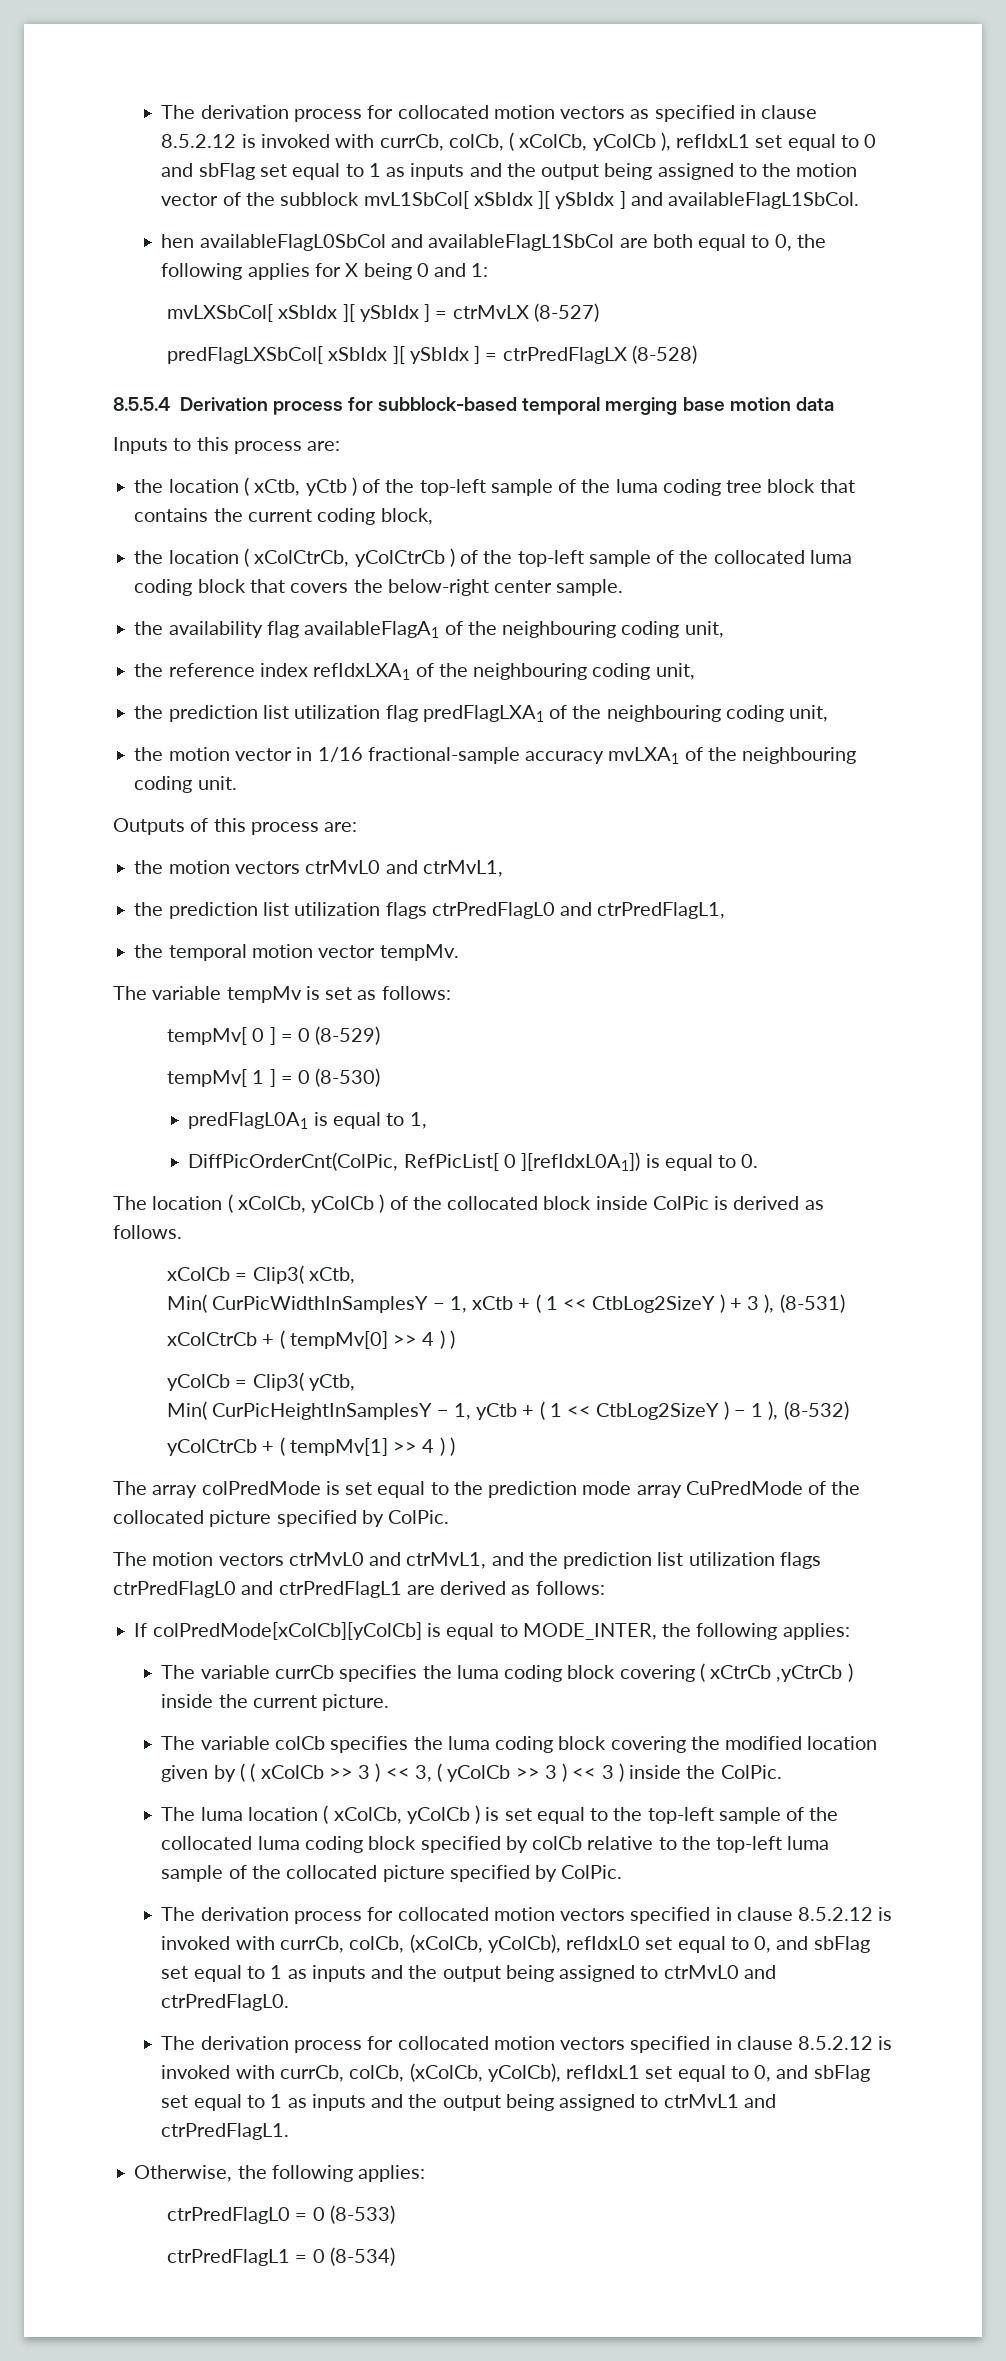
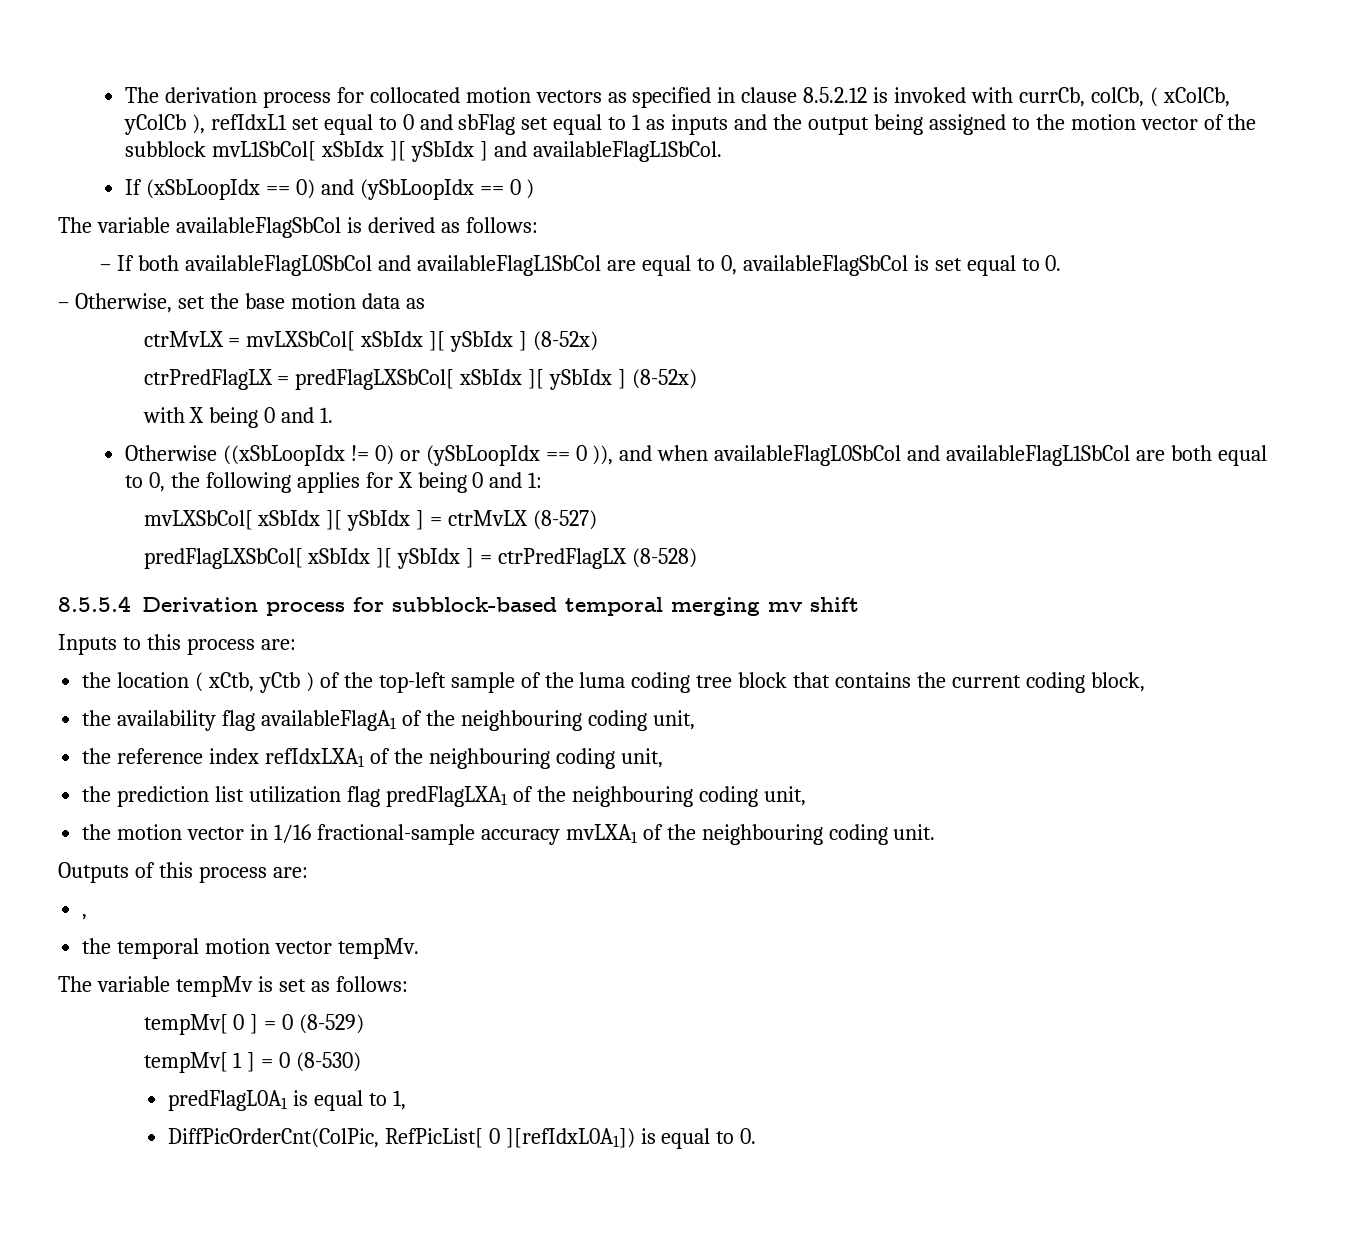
[161,234,195,248] hen -> [124,179,535,200] [58,217,538,238] [100,255,1062,276] [58,293,425,313] [143,331,599,352] [143,369,698,390] [142,407,334,428] [124,445,709,466] If (xSbLoopIdx == 0) and (ySbLoopIdx == 0 ) // The variable availableFlagSbCol is derived as follows: // – If both availableFlagL0SbCol and availableFlagL1SbCol are equal to 0, availableFlagSbCol is set equal to 0. // – Otherwise, set the base motion data as // ctrMvLX = mvLXSbCol[ xSbIdx ][ ySbIdx ] (8-52x) // ctrPredFlagLX = predFlagLXSbCol[ xSbIdx ][ ySbIdx ] (8-52x) // with X being 0 and 1. // Otherwise ((xSbLoopIdx != 0) or (ySbLoopIdx == 0 )), and when
[682,397,834,411] base motion data -> [768,597,859,612] mv shift
[134,548,852,567] [134,579,624,596] // the location ( xColCtrCb, yColCtrCb ) of the top-left sample of the collocated luma coding block that covers the below-right center sample. -> (1145, 682) none
[134,860,503,877] [134,902,726,919] the motion vectors ctrMvL0 and ctrMvL1, // the prediction list utilization flags ctrPredFlagL0 and ctrPredFlagL1, -> [82,914,88,920] ,
[113,1194,824,1213] [113,1225,182,1239] [166,1265,355,1284] [166,1294,845,1313] [166,1330,455,1349] [166,1372,355,1391] [166,1401,849,1420] [166,1437,455,1456] [113,1481,861,1498] [113,1510,450,1527] [113,1552,821,1569] [113,1581,605,1598] [134,1622,850,1640] [161,1663,853,1682] [161,1694,390,1711] [161,1736,878,1753] [161,1763,782,1782] [161,1805,839,1824] [161,1836,830,1853] [161,1865,623,1882] [161,1907,893,1924] [161,1934,870,1953] [161,1965,776,1982] [161,1994,290,2011] [161,2036,893,2053] [161,2063,870,2082] [161,2094,776,2111] [161,2123,290,2140] [134,2165,426,2182] [166,2205,395,2224] [166,2247,395,2266] // The location ( xColCb, yColCb ) of the collocated block inside ColPic is derived as follows. // xColCb = Clip3( xCtb, // Min( CurPicWidthInSamplesY − 1, xCtb + ( 1 << CtbLog2SizeY ) + 3 ), (8-531) // xColCtrCb + ( tempMv[0] >> 4 ) ) // yColCb = Clip3( yCtb, // Min( CurPicHeightInSamplesY − 1, yCtb + ( 1 << CtbLog2SizeY ) − 1 ), (8-532) // yColCtrCb + ( tempMv[1] >> 4 ) ) // The array colPredMode is set equal to the prediction mode array CuPredMode of the collocated picture specified by ColPic. // The motion vectors ctrMvL0 and ctrMvL1, and the prediction list utilization flags ctrPredFlagL0 and ctrPredFlagL1 are derived as follows: // If colPredMode[xColCb][yColCb] is equal to MODE_INTER, the following applies: // The variable currCb specifies the luma coding block covering ( xCtrCb ,yCtrCb ) inside the current picture. // The variable colCb specifies the luma coding block covering the modified location given by ( ( xColCb >> 3 ) << 3, ( yColCb >> 3 ) << 3 ) inside the ColPic. // The luma location ( xColCb, yColCb ) is set equal to the top-left sample of the collocated luma coding block specified by colCb relative to the top-left luma sample of the collocated picture specified by ColPic. // The derivation process for collocated motion vectors specified in clause 8.5.2.12 is invoked with currCb, colCb, (xColCb, yColCb), refIdxL0 set equal to 0, and sbFlag set equal to 1 as inputs and the output being assigned to ctrMvL0 and ctrPredFlagL0. // The derivation process for collocated motion vectors specified in clause 8.5.2.12 is invoked with currCb, colCb, (xColCb, yColCb), refIdxL1 set equal to 0, and sbFlag set equal to 1 as inputs and the output being assigned to ctrMvL1 and ctrPredFlagL1. // Otherwise, the following applies: // ctrPredFlagL0 = 0 (8-533) // ctrPredFlagL1 = 0 (8-534) -> (757, 1136) none

